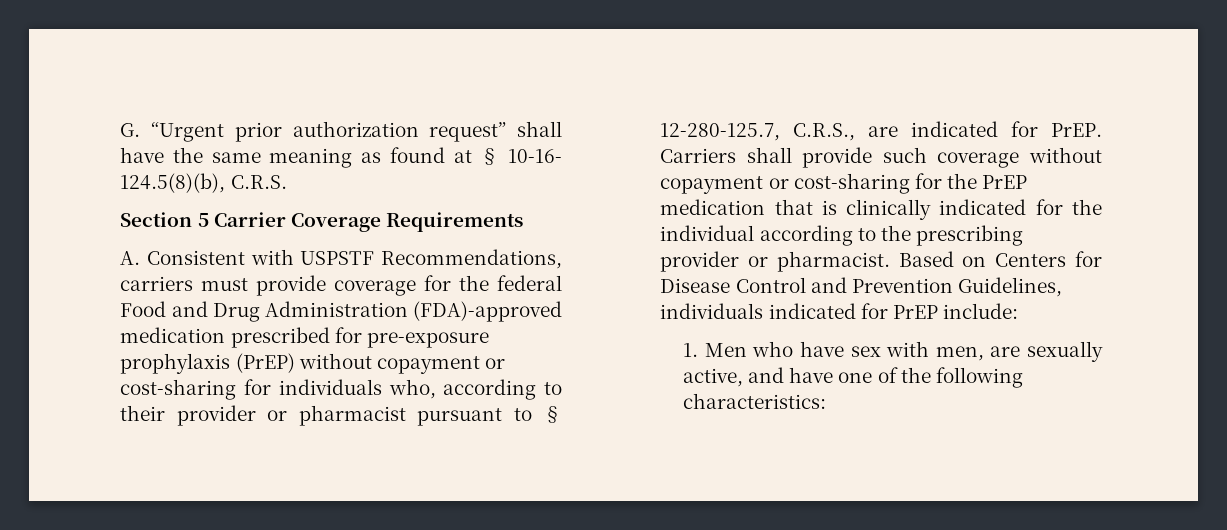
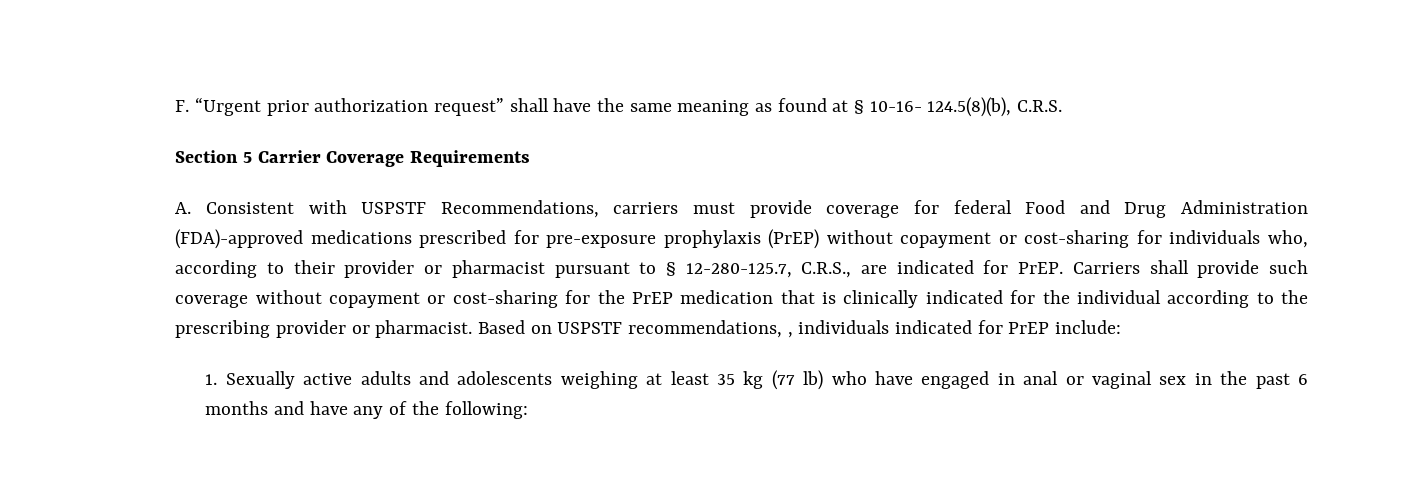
[120,123,141,137] G. -> [175,100,190,112] F.
[459,275,490,291] the -> (939, 207) none
[120,327,226,343] medication -> [310,230,412,244] medications
[995,251,1102,267] [660,277,1062,297] Centers for Disease Control and Prevention Guidelines, -> [557,320,793,338] USPSTF recommendations, ,
[704,341,1103,362] [683,368,744,387] Men who have sex with men, are sexually active, -> [225,370,1309,390] [205,401,269,415] Sexually active adults and adolescents weighing at least 35 kg (77 lb) who have engaged in anal or vaginal sex in the past 6 months
[838,372,873,383] one -> [353,406,384,419] any
[935,367,1023,388] [683,393,827,409] following characteristics: -> [444,401,528,419] following:

